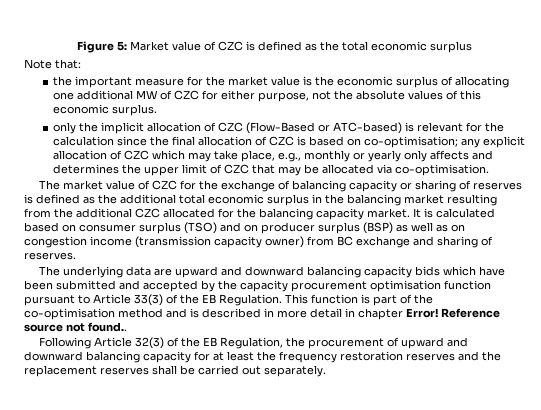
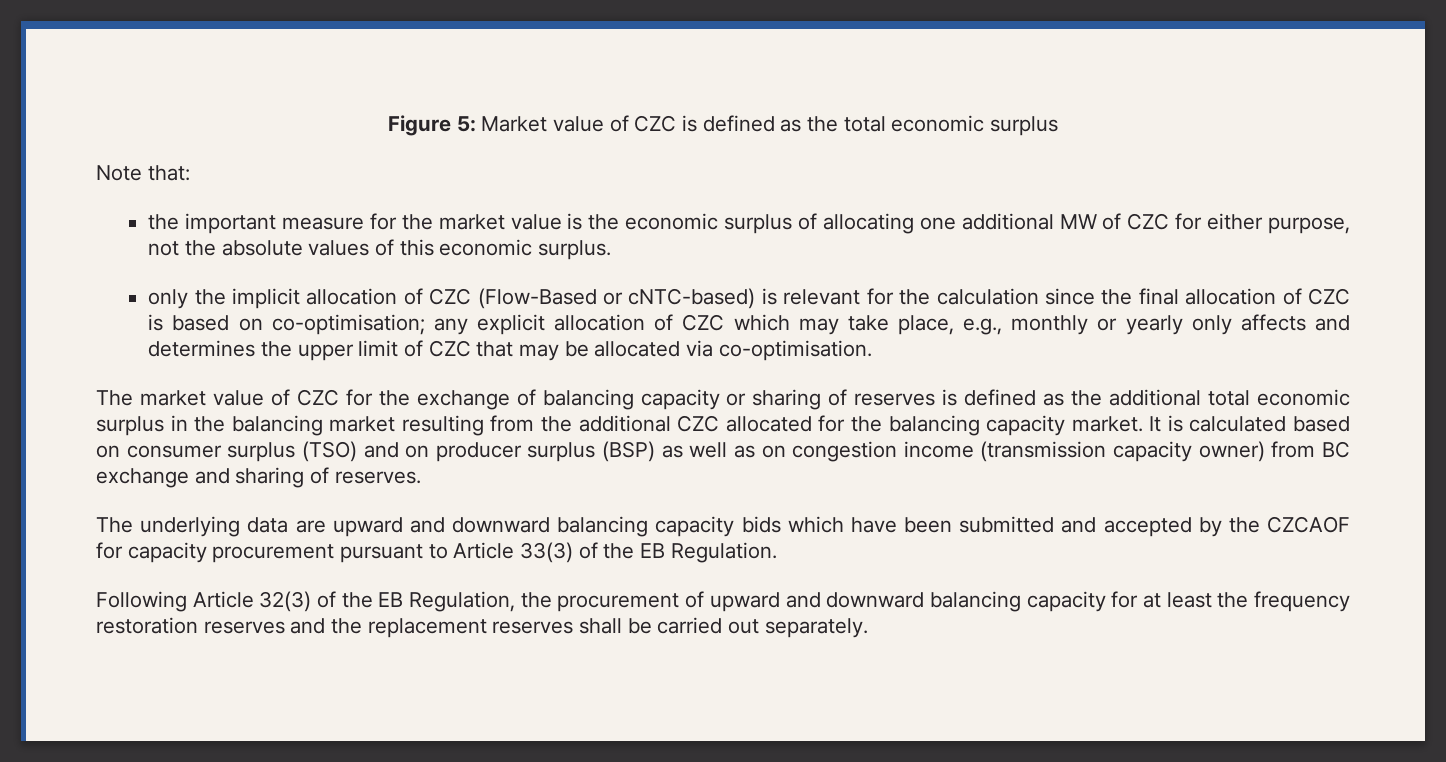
[332,122,402,134] ATC-based) -> [628,288,756,309] cNTC-based)
[240,280,491,292] capacity procurement optimisation function -> [1267,516,1350,533] [96,542,335,563] CZCAOF for capacity procurement
[285,294,433,306] [24,308,500,320] [24,322,127,332] This function is part of the co-optimisation method and is described in more detail in chapter Error! Reference source not found.. -> (777, 552) none

